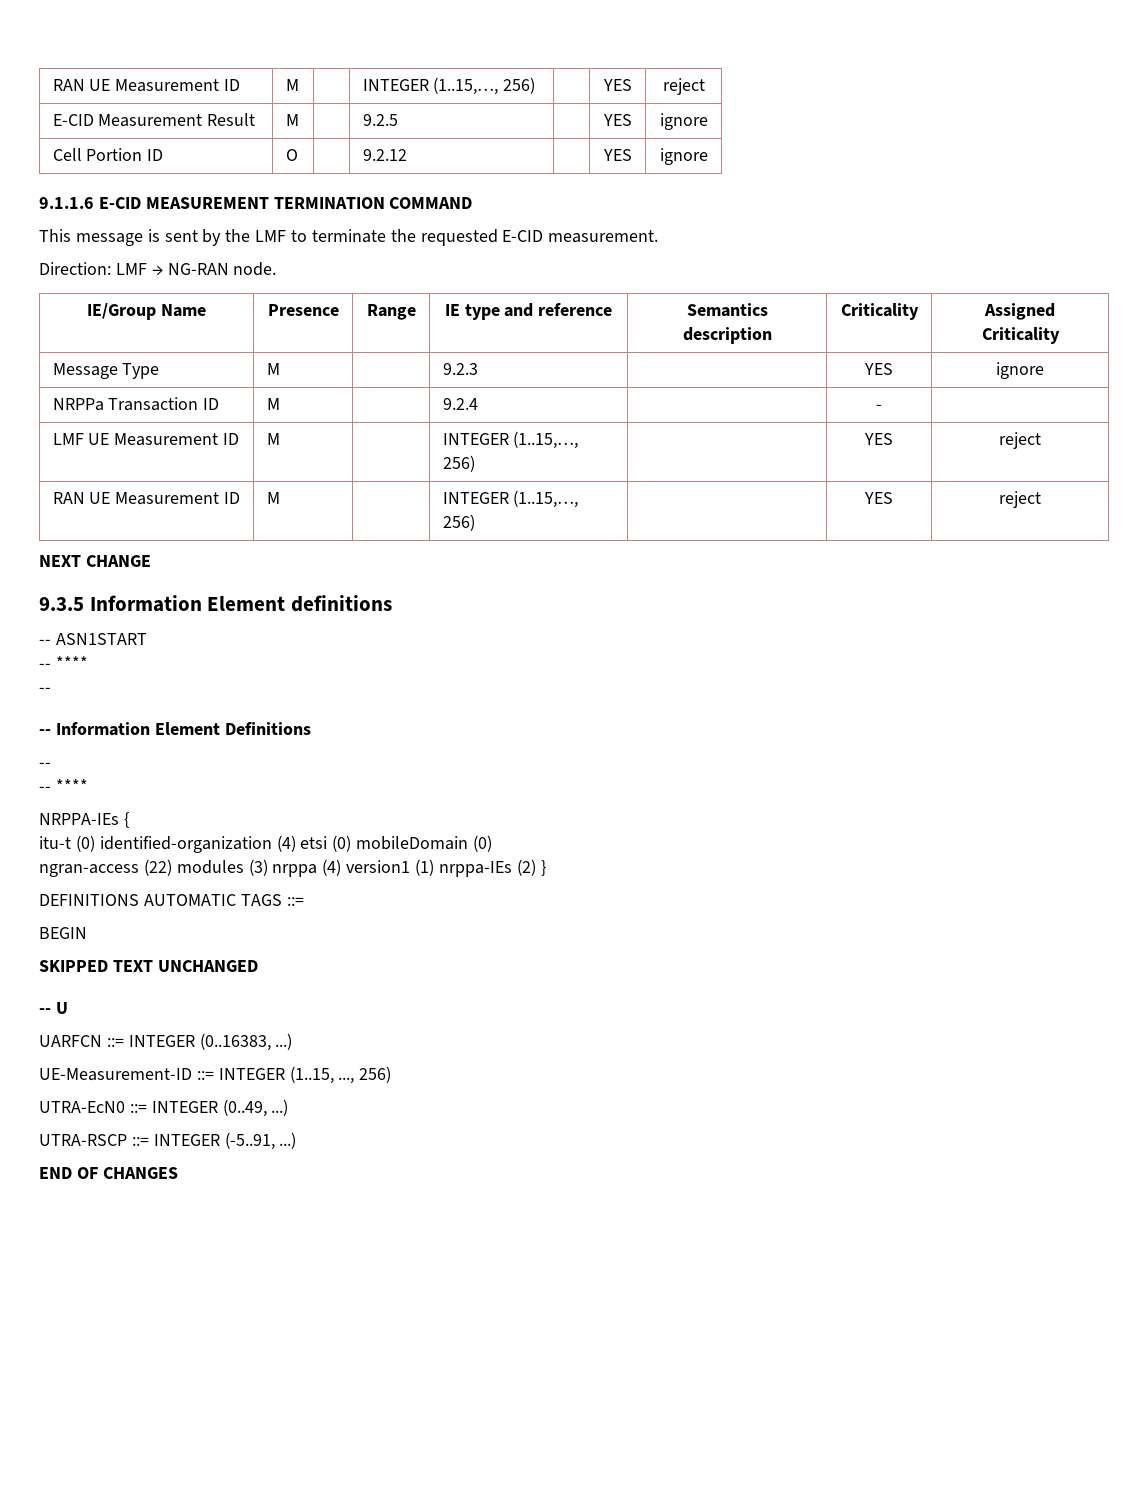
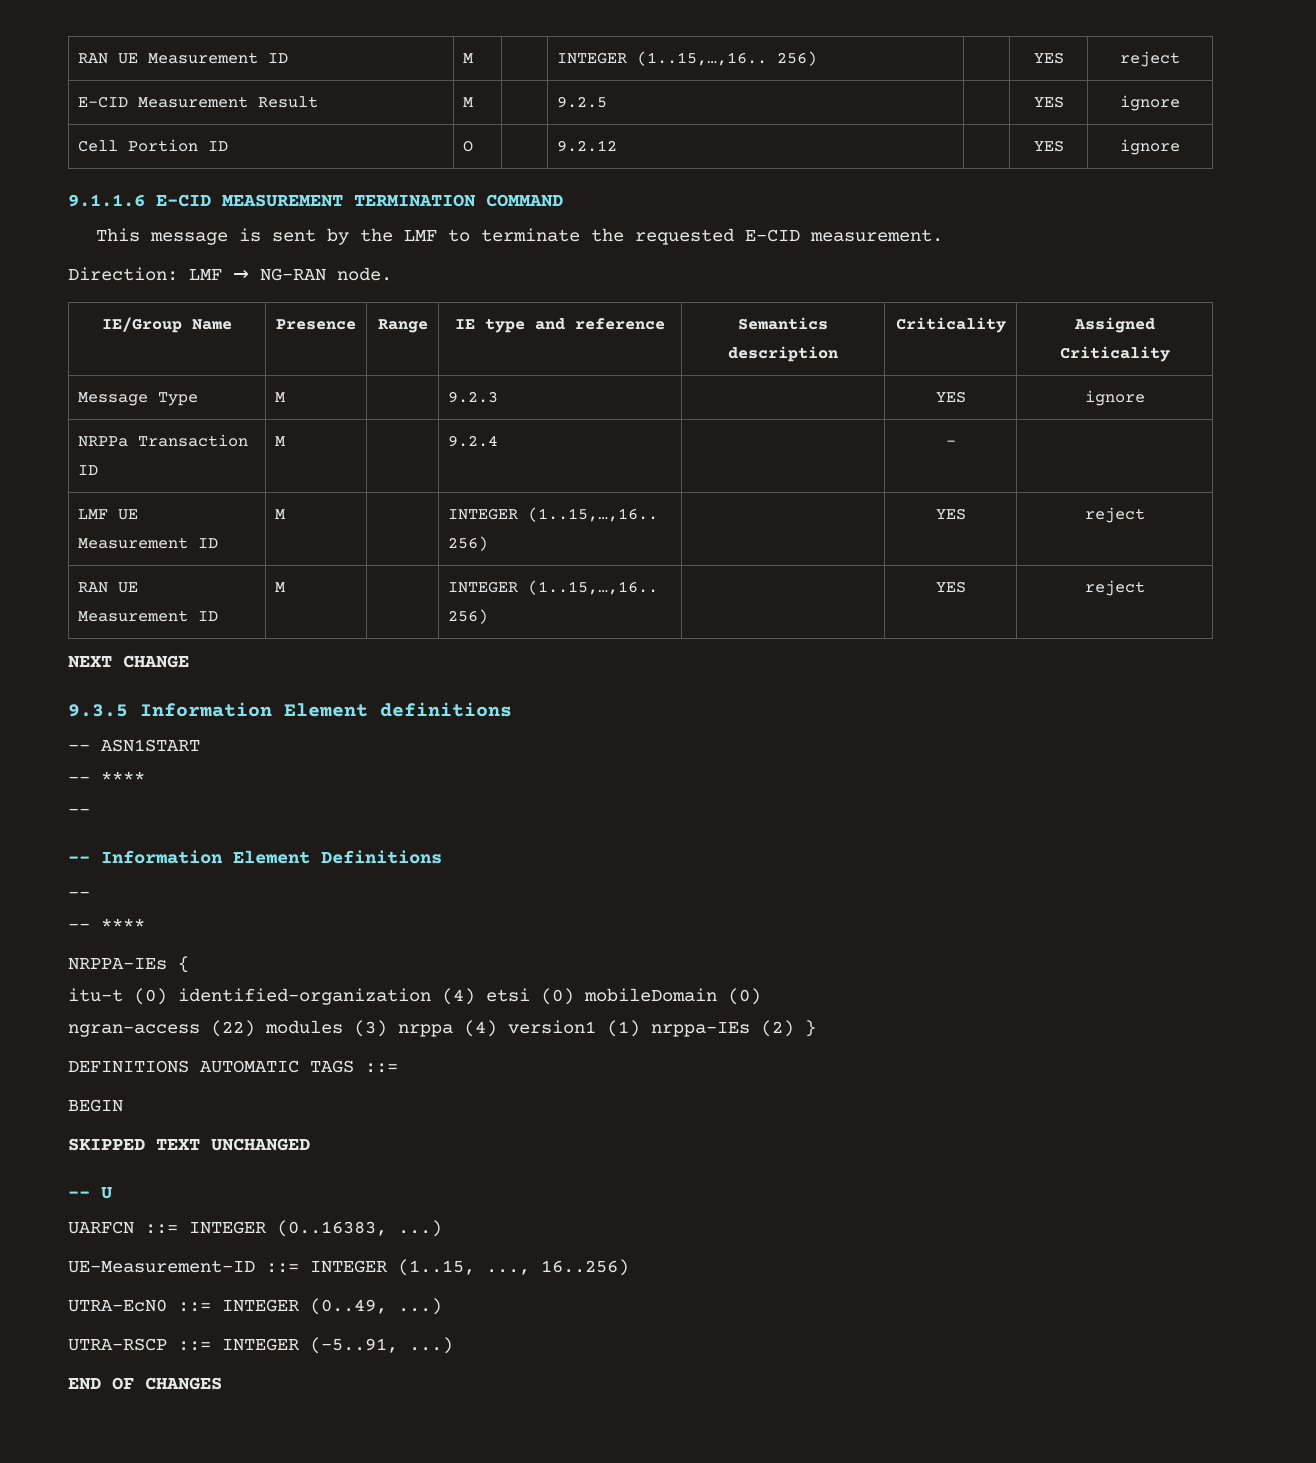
[52,79,241,92] [285,79,299,91] [362,77,499,95] RAN UE Measurement ID | M | | INTEGER (1..15,…, -> [78,52,289,64] [463,53,474,63] [557,51,768,66] RAN UE Measurement ID | M | | INTEGER (1..15,…,16..
[513,431,579,449] (1..15,…, -> [528,507,659,522] (1..15,…,16..
[513,490,579,508] (1..15,…, -> [528,580,659,595] (1..15,…,16..
[359,1066,392,1083] 256) -> [541,1259,629,1276] 16..256)

